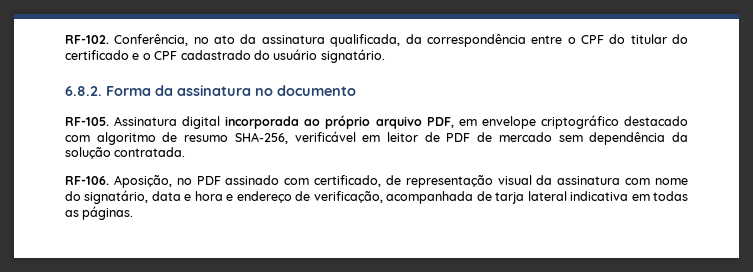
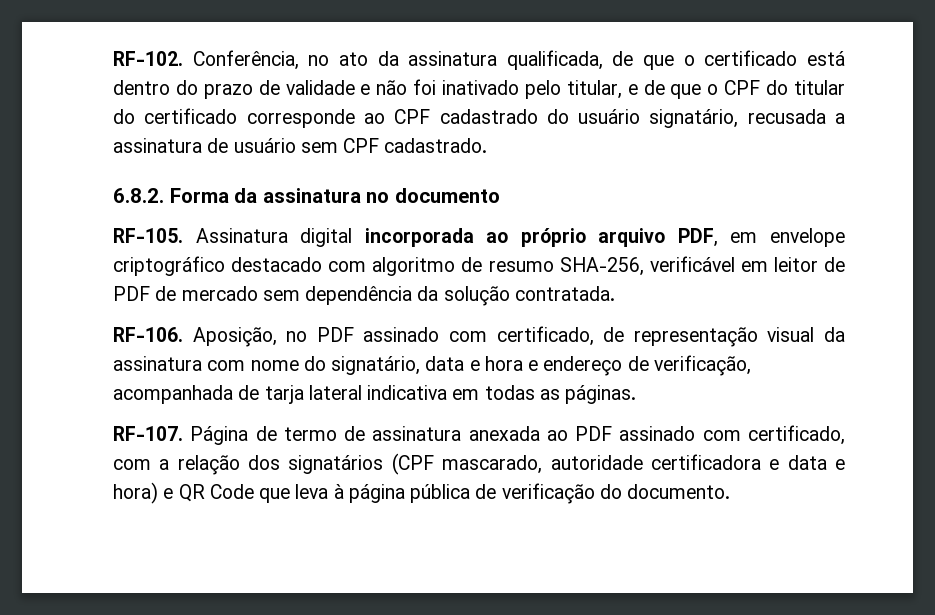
[405,34,563,47] da correspondência entre -> [612,50,845,70] [113,79,702,99] de que o certificado está dentro do prazo de validade e não foi inativado pelo titular, e de que
[132,53,151,60] e o -> [246,109,385,128] corresponde ao
[320,49,385,63] signatário. -> [649,109,845,128] [113,138,488,153] signatário, recusada a assinatura de usuário sem CPF cadastrado.
(134, 213) none -> [113,425,845,445] [113,453,846,475] [113,482,731,504] // RF-107. Página de termo de assinatura anexada ao PDF assinado com certificado, com a relação dos signatários (CPF mascarado, autoridade certificadora e data e hora) e QR Code que leva à página pública de verificação do documento.

